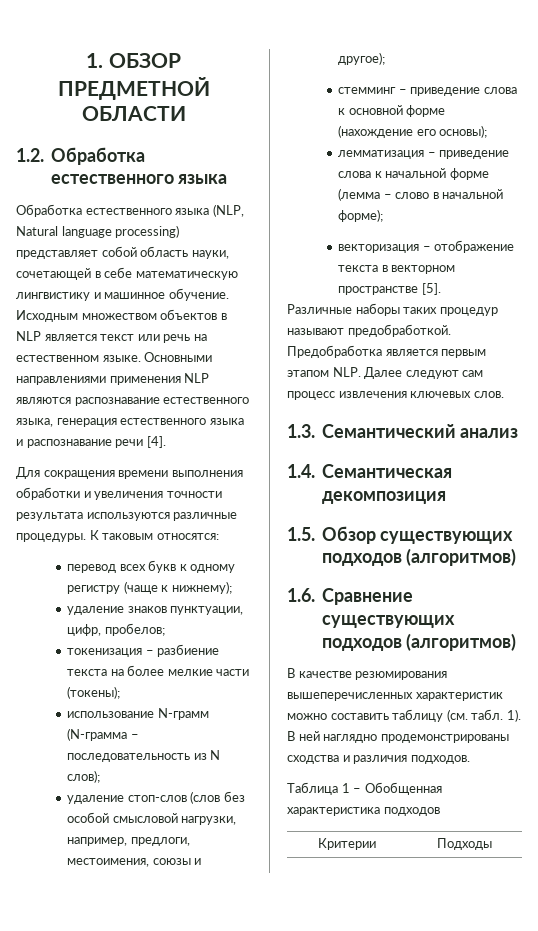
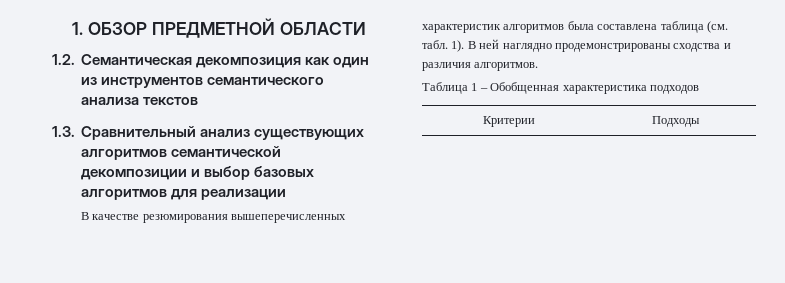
[50,147,145,165] [50,174,228,184] [16,204,244,217] [16,225,180,238] [16,246,229,259] [16,267,238,280] [16,288,229,301] [16,309,227,322] [16,331,207,343] [16,352,213,362] [16,373,210,385] [16,397,250,406] [16,418,244,427] [16,436,166,448] [16,467,243,479] [16,487,222,500] [16,512,238,521] [16,530,219,542] [67,560,236,573] [67,581,232,594] [67,606,244,615] [67,623,165,636] [67,644,220,657] [67,665,250,676] [67,686,121,699] [67,708,209,720] [67,728,139,741] [67,750,221,762] [67,770,101,783] [67,791,245,804] [67,812,237,825] [67,837,190,846] [67,858,202,867] [338,52,386,65] [338,87,517,96] [338,105,446,117] [338,125,488,138] [338,150,510,159] [338,168,489,180] [338,188,504,201] [338,209,384,222] [338,240,515,253] [338,265,456,274] [338,283,441,295] [287,303,498,316] [287,324,451,337] [287,345,487,358] [287,367,484,379] [287,391,504,400] Обработка естественного языка // Обработка естественного языка (NLP, Natural language processing) представляет собой область науки, сочетающей в себе математическую лингвистику и машинное обучение. Исходным множеством объектов в NLP является текст или речь на естественном языке. Основными направлениями применения NLP являются распознавание естественного языка, генерация естественного языка и распознавание речи [4]. // Для сокращения времени выполнения обработки и увеличения точности результата используются различные процедуры. К таковым относятся: // перевод всех букв к одному регистру (чаще к нижнему); // удаление знаков пунктуации, цифр, пробелов; // токенизация – разбиение текста на более мелкие части (токены); // использование N-грамм (N-грамма – последовательность из N слов); // удаление стоп-слов (слов без особой смысловой нагрузки, например, предлоги, местоимения, союзы и другое); // стемминг – приведение слова к основной форме (нахождение его основы); // лемматизация – приведение слова к начальной форме (лемма – слово в начальной форме); // векторизация – отображение текста в векторном пространстве [5]. // Различные наборы таких процедур называют предобработкой. Предобработка является первым этапом NLP. Далее следуют сам процесс извлечения ключевых слов. -> [81,54,370,68] [81,77,325,88] [81,97,199,105] Семантическая декомпозиция как один из инструментов семантического анализа текстов
[321,424,456,438] Семантический -> [81,126,197,140] Сравнительный
[287,464,452,478] [321,491,446,504] [287,526,514,544] [321,548,517,566] [287,588,413,605] [321,615,455,628] [321,633,517,651] // 1.4. Семантическая декомпозиция // 1.5. Обзор существующих подходов (алгоритмов) // 1.6. Сравнение существующих подходов (алгоритмов) -> [254,129,365,140] [81,146,282,160] [81,166,315,180] [81,189,287,200] существующих алгоритмов семантической декомпозиции и выбор базовых алгоритмов для реализации
[287,709,444,722] можно составить таблицу -> [503,21,704,33] алгоритмов была составлена таблица
[410,755,470,764] подходов. -> [474,62,539,71] алгоритмов.

